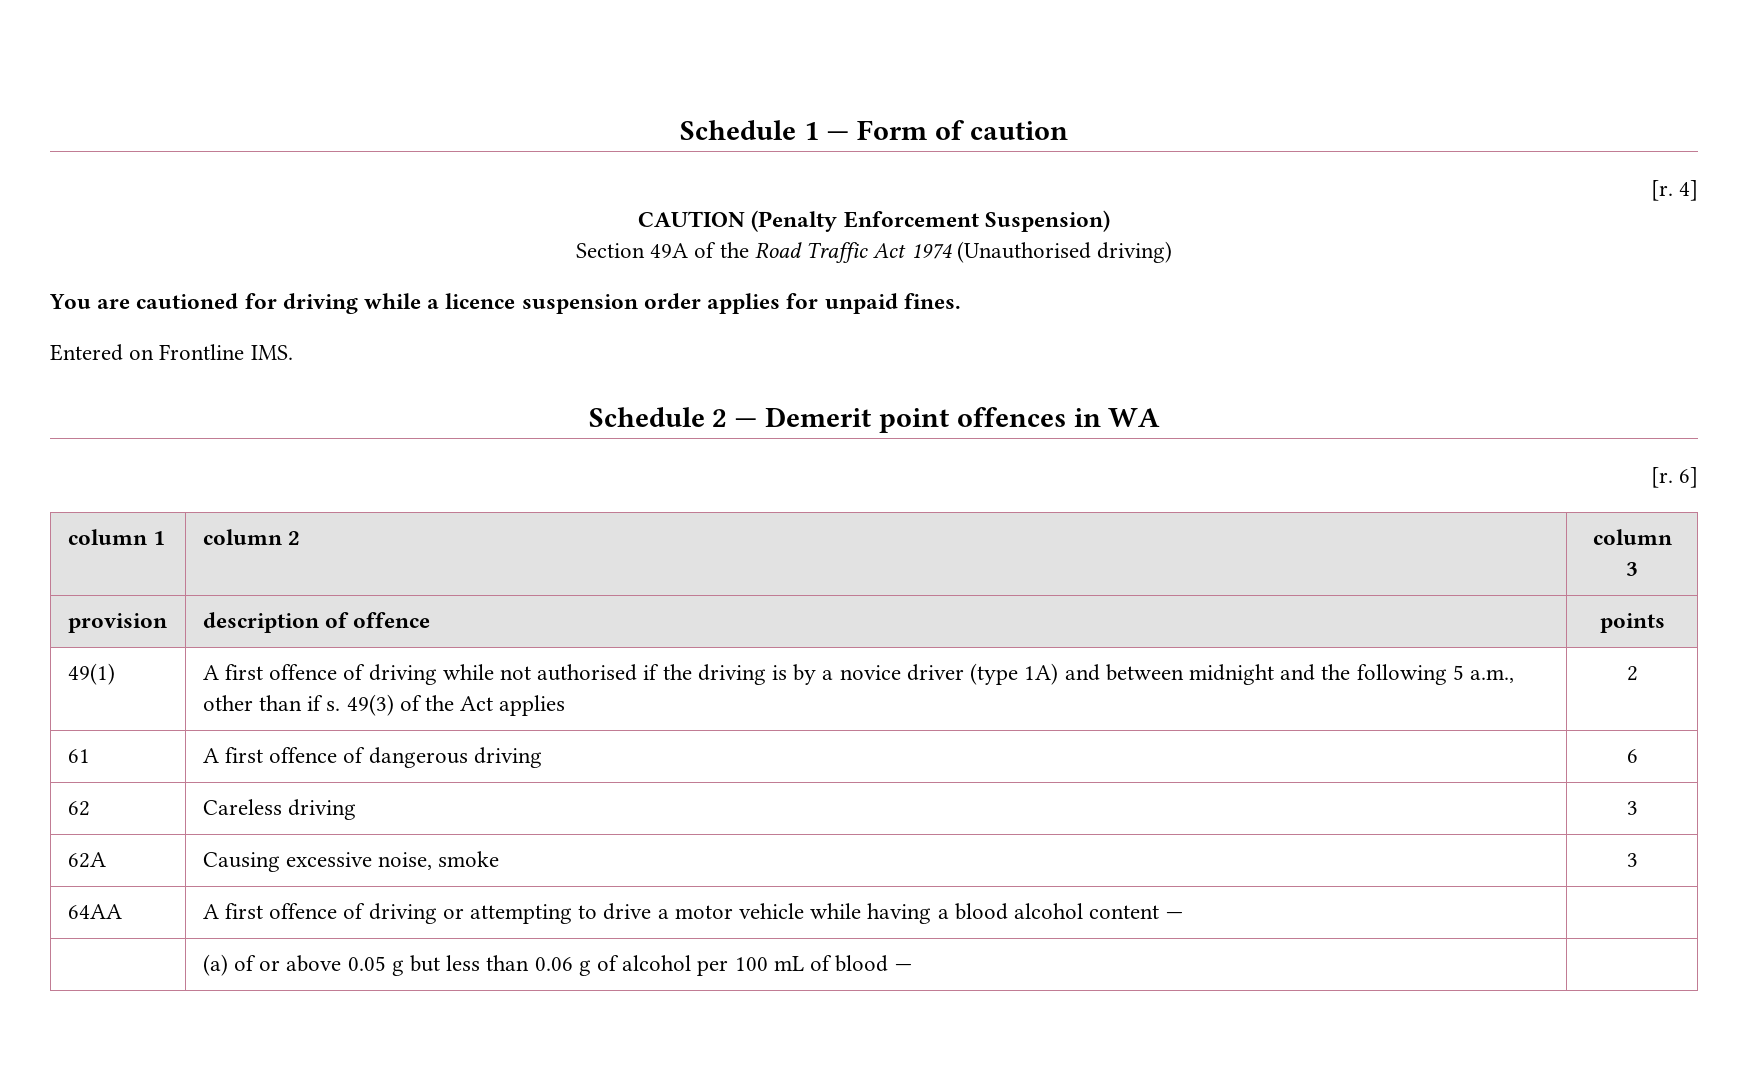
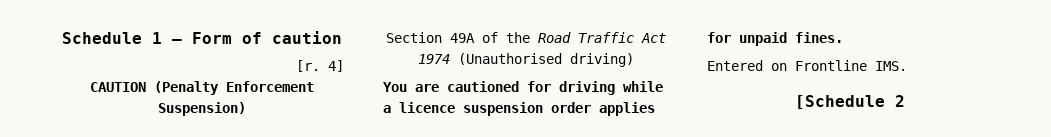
[588,407,1161,433] [1650,467,1698,488] [67,529,165,545] [202,529,300,545] [1592,529,1672,545] [1626,562,1638,576] [67,613,167,633] [202,612,431,633] [1599,613,1665,633] [67,663,115,685] [202,663,1514,685] [202,694,566,716] [1626,666,1638,681] [67,749,90,763] [202,747,542,768] [1626,749,1638,763] [67,801,90,816] [202,799,356,820] [1626,801,1638,815] [67,852,106,868] [202,851,500,872] [1626,853,1638,867] [67,904,122,919] [202,903,1183,924] [202,954,912,976] Schedule 2 — Demerit point offences in WA // [r. 6] // column 1 | column 2 | column 3 // provision | description of offence | points // 49(1) | A first offence of driving while not authorised if the driving is by a novice driver (type 1A) and between midnight and the following 5 a.m., other than if s. 49(3) of the Act applies | 2 // 61 | A first offence of dangerous driving | 6 // 62 | Careless driving | 3 // 62A | Causing excessive noise, smoke | 3 // 64AA | A first offence of driving or attempting to drive a motor vehicle while having a blood alcohol content — | // | (a) of or above 0.05 g but less than 0.06 g of alcohol per 100 mL of blood — | -> [794,95,905,109] [Schedule 2

